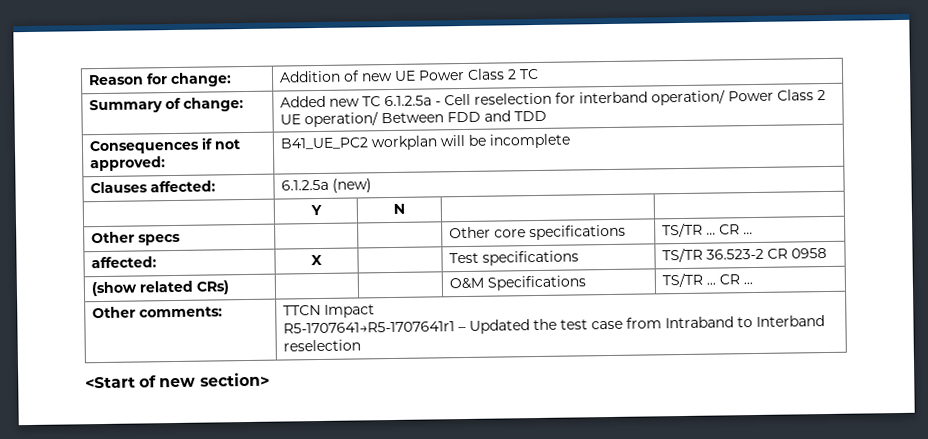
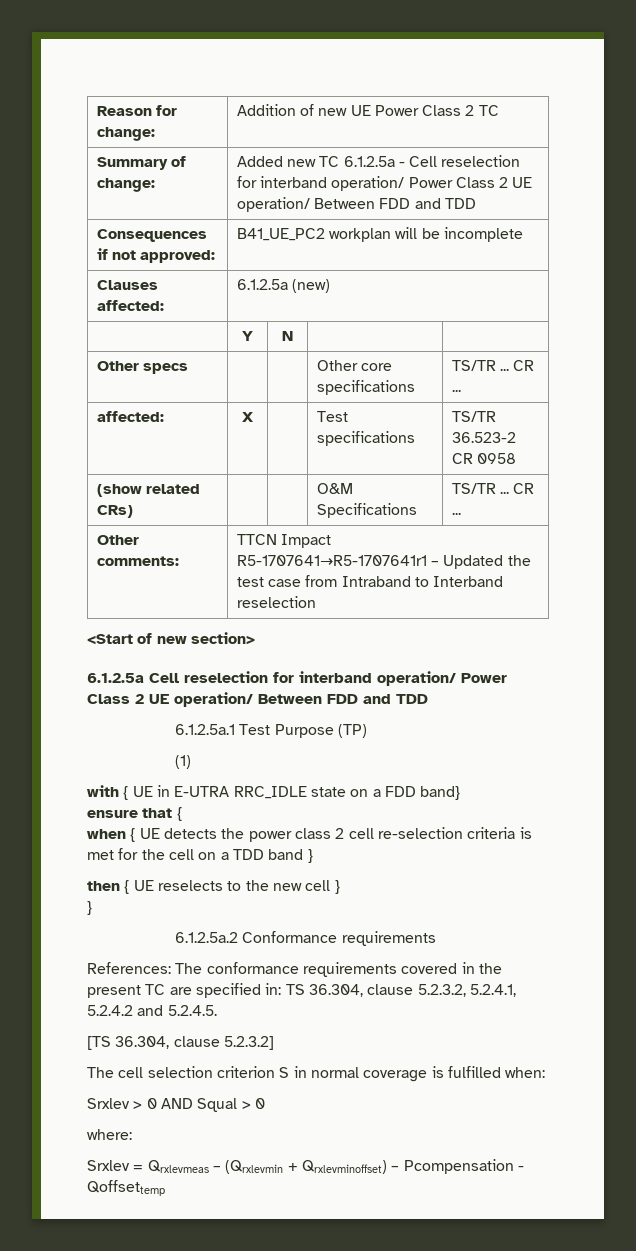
(270, 379) none -> [87,671,507,686] [87,692,428,707] [175,724,368,738] [175,755,192,769] [87,785,461,800] [87,807,182,821] [87,827,532,842] [87,848,313,863] [87,880,340,894] [87,901,92,915] [175,931,436,946] [87,962,502,977] [87,983,516,998] [87,1005,217,1016] [87,1036,274,1050] [87,1066,546,1082] [87,1098,265,1112] [87,1129,132,1140] [87,1159,524,1174] [87,1180,165,1196] // 6.1.2.5a Cell reselection for interband operation/ Power Class 2 UE operation/ Between FDD and TDD // 6.1.2.5a.1 Test Purpose (TP) // (1) // with { UE in E-UTRA RRC_IDLE state on a FDD band} // ensure that { // when { UE detects the power class 2 cell re-selection criteria is met for the cell on a TDD band } // then { UE reselects to the new cell } // } // 6.1.2.5a.2 Conformance requirements // References: The conformance requirements covered in the present TC are specified in: TS 36.304, clause 5.2.3.2, 5.2.4.1, 5.2.4.2 and 5.2.4.5. // [TS 36.304, clause 5.2.3.2] // The cell selection criterion S in normal coverage is fulfilled when: // Srxlev > 0 AND Squal > 0 // where: // Srxlev = Qrxlevmeas – (Qrxlevmin + Qrxlevminoffset) – Pcompensation - Qoffsettemp

